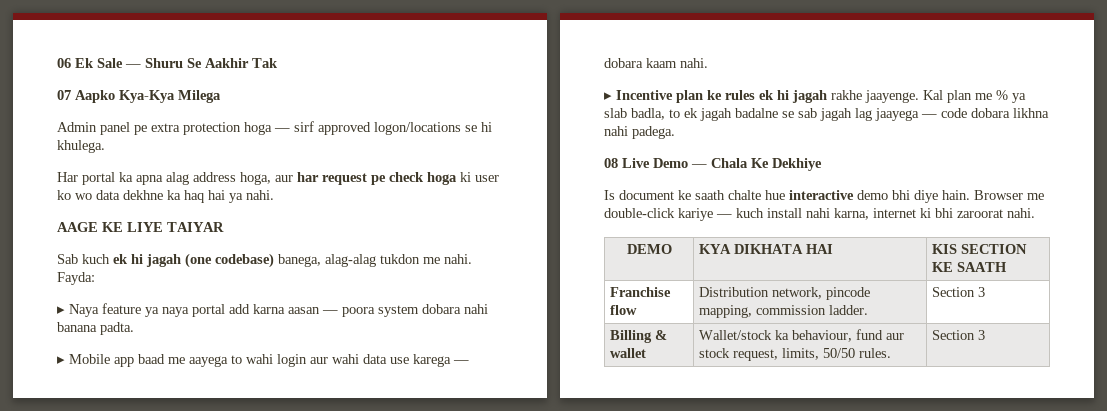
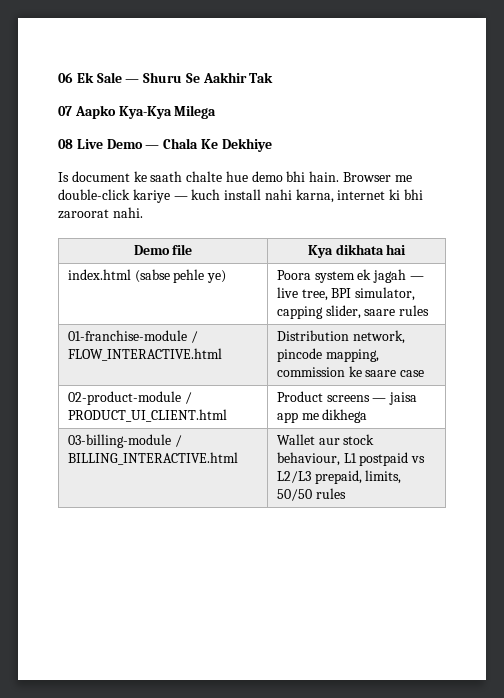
[57,121,492,135] [57,140,105,153] [57,172,499,185] [57,190,274,203] [57,222,224,232] [57,253,472,268] [57,272,95,285] [57,303,488,317] [57,322,134,335] [57,354,469,367] [604,58,708,68] [604,90,1026,103] [604,108,1049,121] [604,126,675,139] // Admin panel pe extra protection hoga — sirf approved logon/locations se hi khulega. // Har portal ka apna alag address hoga, aur har request pe check hoga ki user ko wo data dekhne ka haq hai ya nahi. // AAGE KE LIYE TAIYAR // Sab kuch ek hi jagah (one codebase) banega, alag-alag tukdon me nahi. Fayda: // ▸ Naya feature ya naya portal add karna aasan — poora system dobara nahi banana padta. // ▸ Mobile app baad me aayega to wahi login aur wahi data use karega — dobara kaam nahi. // ▸ Incentive plan ke rules ek hi jagah rakhe jaayenge. Kal plan me % ya slab badla, to ek jagah badalne se sab jagah lag jaayega — code dobara likhna nahi padega. -> (217, 112) none
[789,190,854,200] interactive -> (248, 176) none
[914,190,938,203] diye -> (306, 176) none
[626,244,672,254] [699,244,834,254] [932,244,1028,254] [932,262,1008,272] [610,287,672,297] [610,305,638,315] DEMO | KYA DIKHATA HAI | KIS SECTION KE SAATH // Franchise flow -> [133,244,193,255] [307,244,407,258] [67,269,227,283] [276,269,424,283] [276,287,416,301] [276,305,430,319] [67,330,198,343] [67,348,222,361] Demo file | Kya dikhata hai // index.html (sabse pehle ye) | Poora system ek jagah — live tree, BPI simulator, capping slider, saare rules // 01-franchise-module / FLOW_INTERACTIVE.html
[829,305,869,315] [932,287,986,297] [610,330,668,343] [610,348,647,358] [699,329,905,342] [699,348,892,361] [932,330,986,340] ladder. | Section 3 // Billing & wallet | Wallet/stock ka behaviour, fund aur stock request, limits, 50/50 rules. | Section 3 -> [348,366,425,377] [67,391,192,405] [67,409,227,422] [276,391,418,405] [276,409,368,423] [67,434,182,448] [67,452,238,465] [276,434,375,445] [276,452,426,466] [276,470,402,484] [276,488,346,501] ke saare case // 02-product-module / PRODUCT_UI_CLIENT.html | Product screens — jaisa app me dikhega // 03-billing-module / BILLING_INTERACTIVE.html | Wallet aur stock behaviour, L1 postpaid vs L2/L3 prepaid, limits, 50/50 rules

